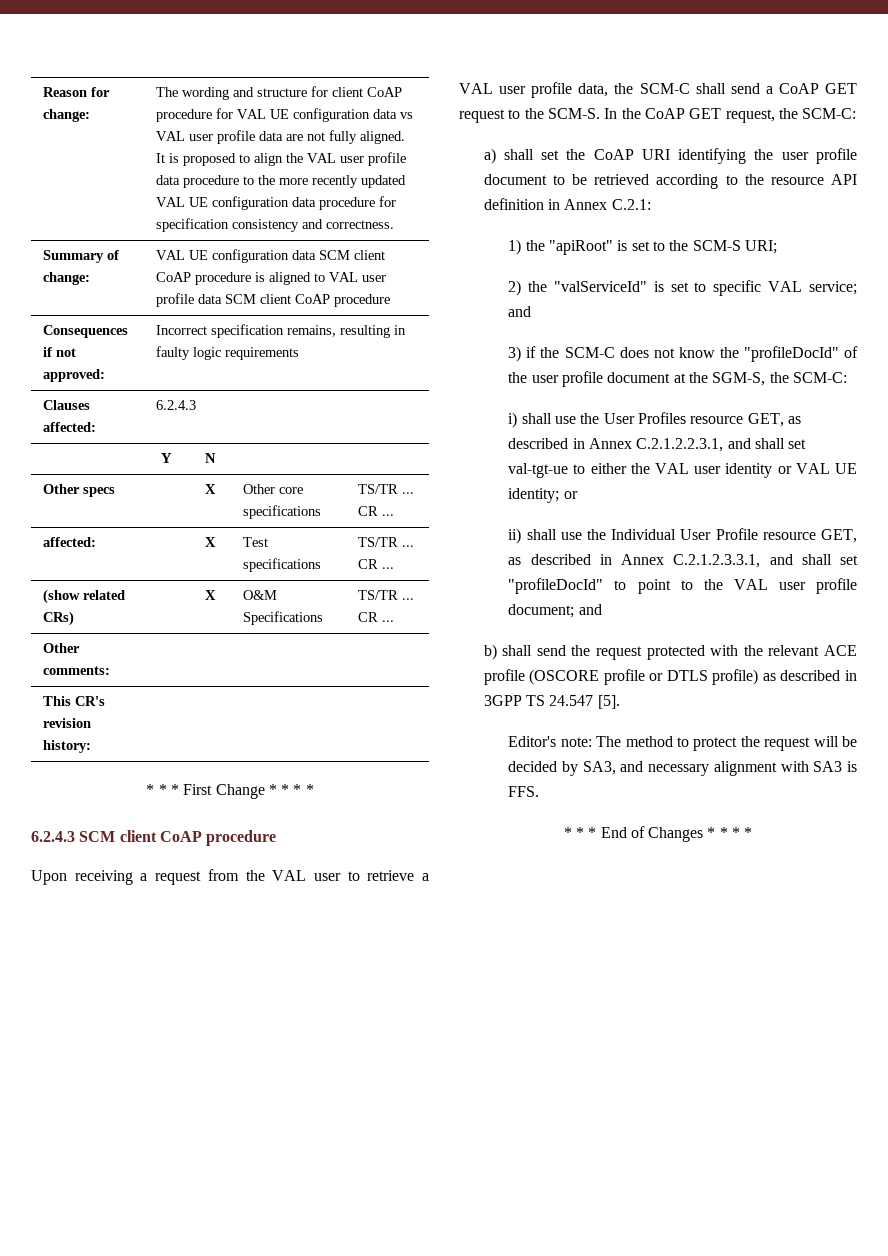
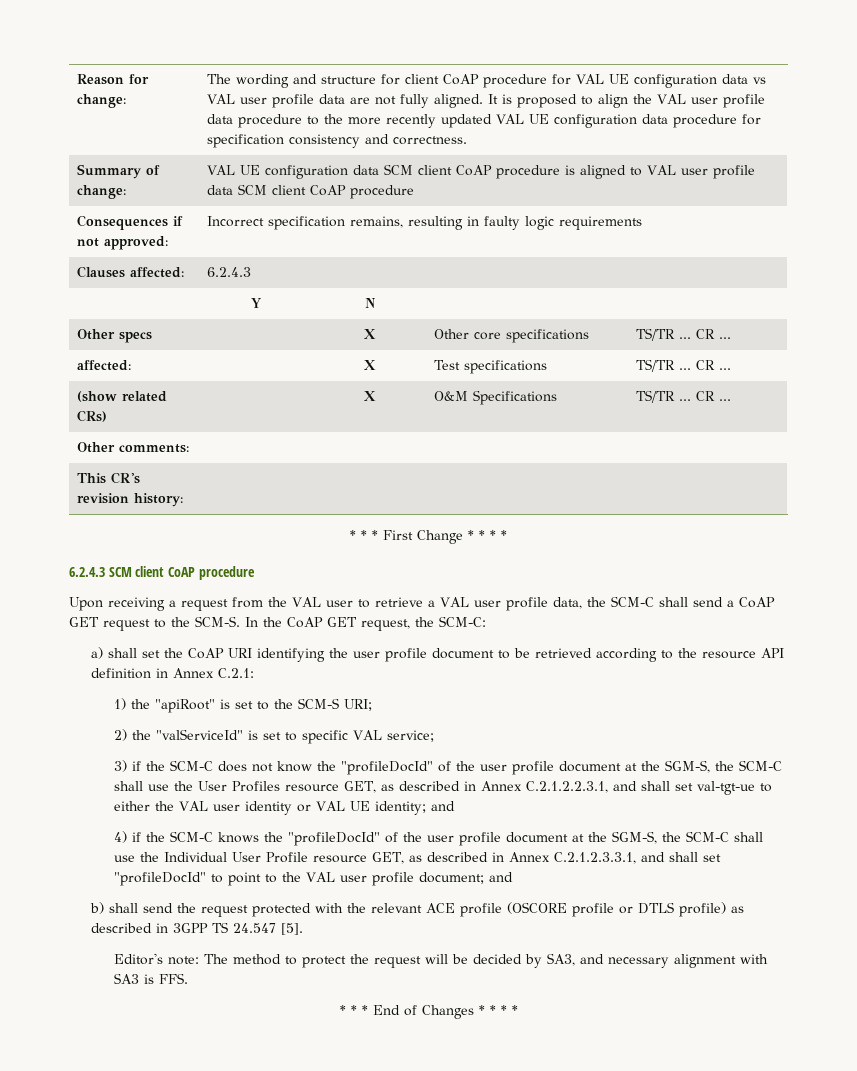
[508,306,532,317] and -> (434, 736) none
[792,372,847,383] [508,412,518,428] SCM-C: // i) -> [738,760,782,771] SCM-C
[563,491,578,499] [508,528,522,544] or // ii) -> [430,801,455,811] [113,831,729,846] and // 4) if the SCM-C knows the "profileDocId" of the user profile document at the SGM-S, the SCM-C

